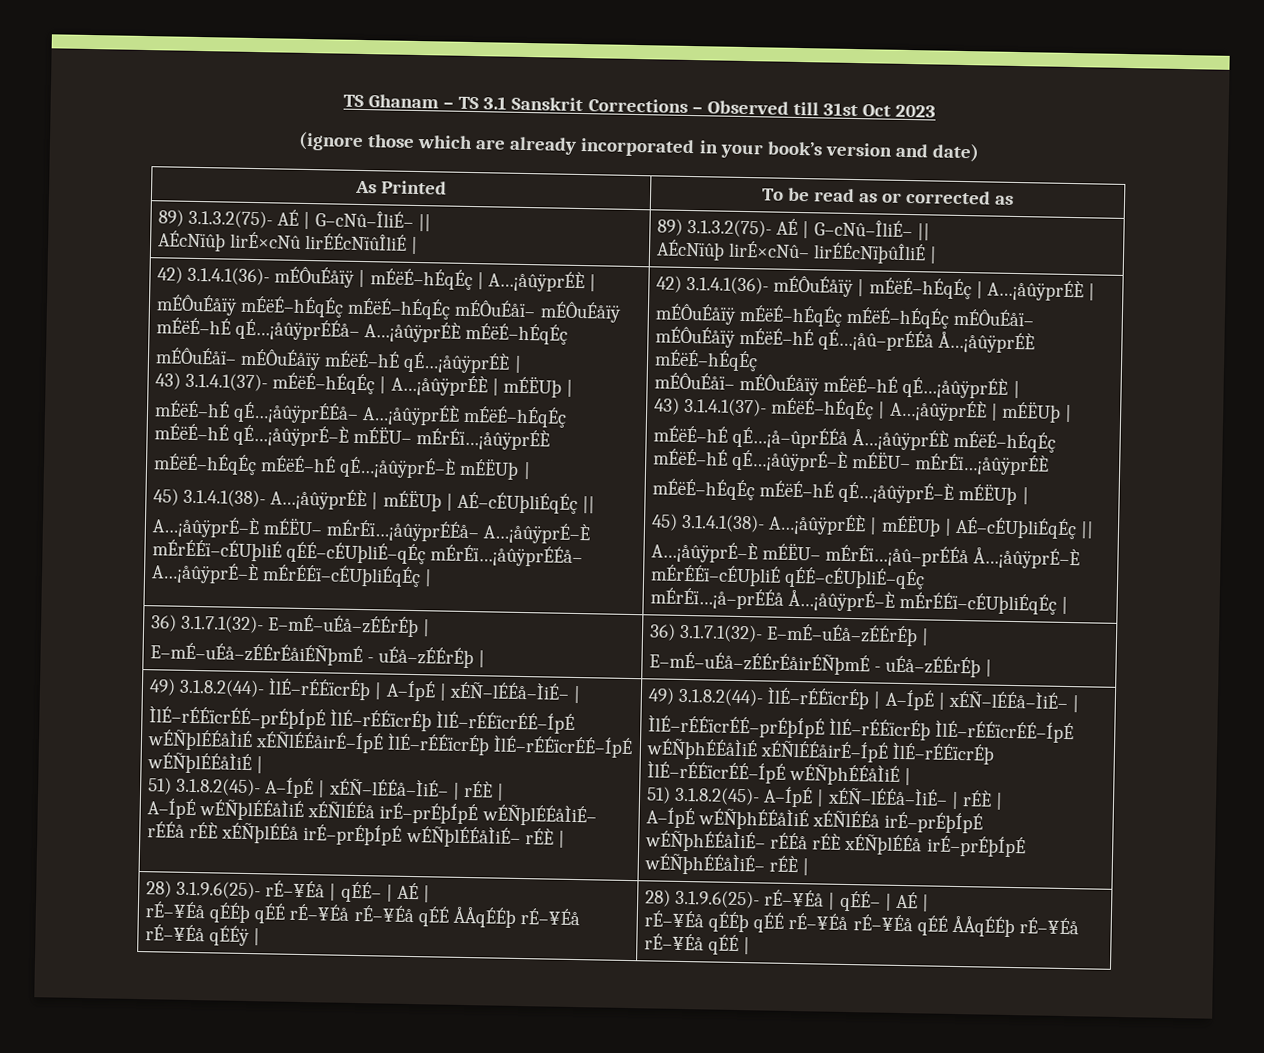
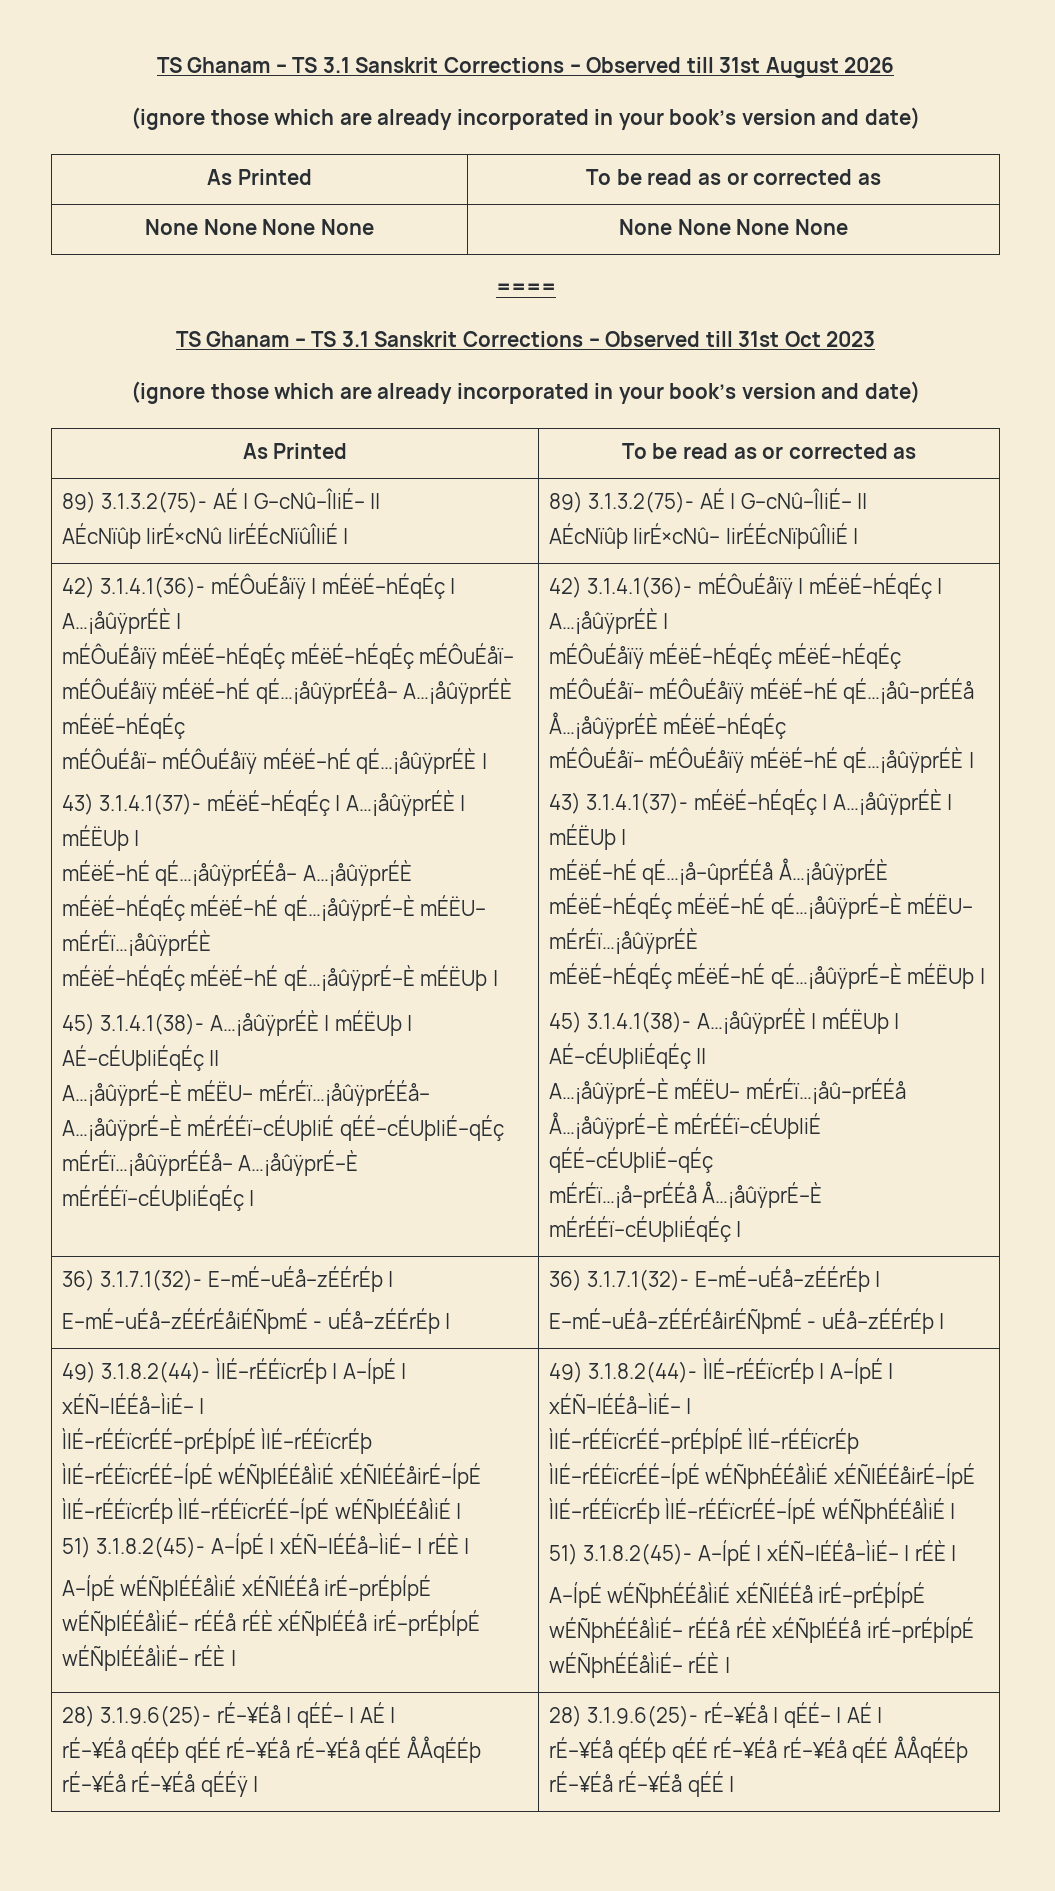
(859, 109) none -> [765,57,895,78] [131,107,920,130] [207,169,312,185] [586,169,881,185] [145,219,374,235] [619,219,848,235] [495,283,556,295] [175,331,780,347] August 2026 // (ignore those which are already incorporated in your book’s version and date) // As Printed | To be read as or corrected as // None None None None | None None None None // ==== // TS Ghanam – TS 3.1 Sanskrit Corrections – Observed till 31st

